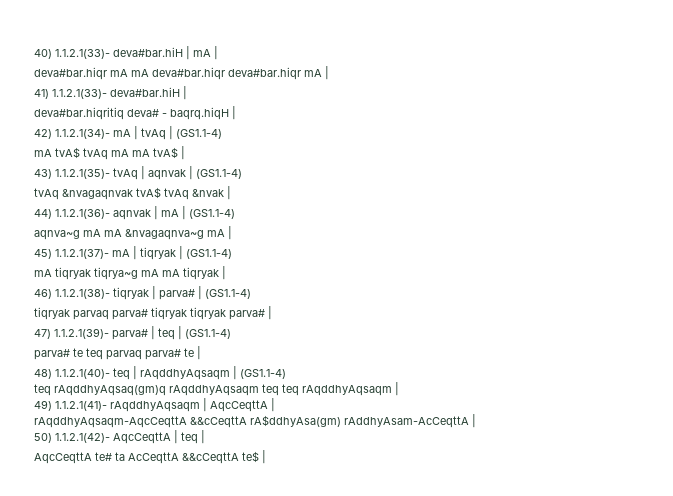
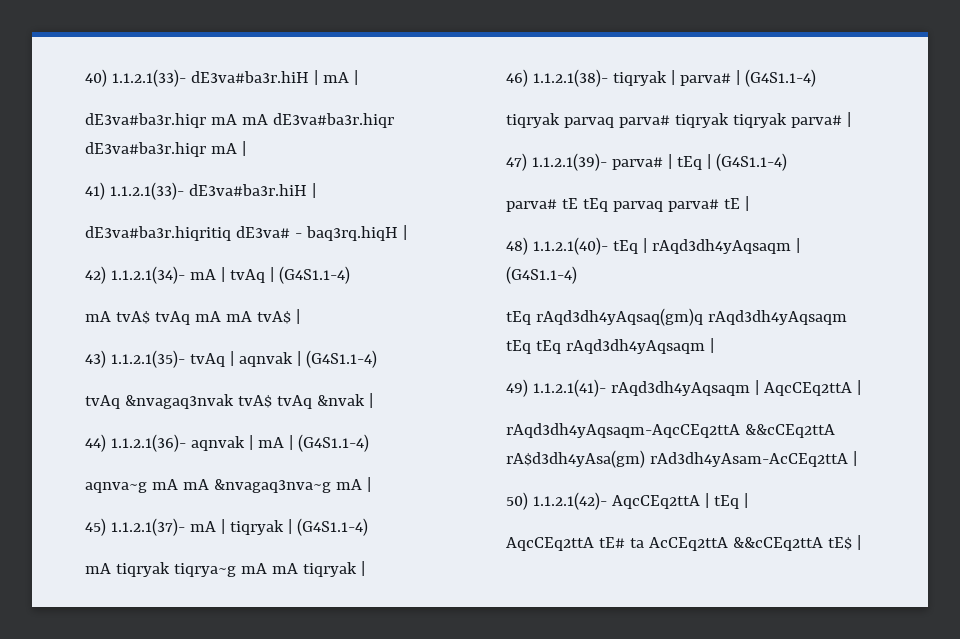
[113,47,183,57] deva#bar.hiH -> [190,71,309,83] dE3va#ba3r.hiH
[34,67,301,80] deva#bar.hiqr mA mA deva#bar.hiqr deva#bar.hiqr -> [85,113,394,128] [85,142,206,157] dE3va#ba3r.hiqr mA mA dE3va#ba3r.hiqr dE3va#ba3r.hiqr
[110,86,187,100] [34,107,229,120] deva#bar.hiH | // deva#bar.hiqritiq deva# - baqrq.hiqH -> [188,183,316,198] [85,226,398,241] dE3va#ba3r.hiH | // dE3va#ba3r.hiqritiq dE3va# - baq3rq.hiqH
[176,129,222,139] (GS1.1-4) -> [278,266,350,284] (G4S1.1-4)
[196,169,242,179] [34,188,133,200] (GS1.1-4) // tvAq &nvagaqnvak -> [305,350,377,368] [85,394,234,409] (G4S1.1-4) // tvAq &nvagaq3nvak
[189,209,235,219] (GS1.1-4) -> [297,434,369,452] (G4S1.1-4)
[125,229,204,240] &nvagaqnva~g -> [213,479,331,493] &nvagaq3nva~g
[186,249,232,259] (GS1.1-4) -> [296,518,368,536] (G4S1.1-4)
[205,289,251,299] (GS1.1-4) -> [744,69,816,87] (G4S1.1-4)
[158,326,231,340] [34,348,194,360] teq | (GS1.1-4) // parva# te teq parvaq parva# te -> [676,153,787,171] [506,198,740,212] tEq | (G4S1.1-4) // parva# tE tEq parvaq parva# tE
[113,366,286,380] [34,382,399,396] [34,398,275,412] [34,414,476,428] [34,430,205,444] [34,451,259,464] teq | rAqddhyAqsaqm | (GS1.1-4) // teq rAqddhyAqsaq(gm)q rAqddhyAqsaqm teq teq rAqddhyAqsaqm | // 49) 1.1.2.1(41)- rAqddhyAqsaqm | AqcCeqttA | // rAqddhyAqsaqm-AqcCeqttA &&cCeqttA rA$ddhyAsa(gm) rAddhyAsam-AcCeqttA | // 50) 1.1.2.1(42)- AqcCeqttA | teq | // AqcCeqttA te# ta AcCeqttA &&cCeqttA te$ -> [612,238,800,254] [506,266,577,284] [506,308,847,326] [506,338,714,354] [506,379,861,397] [506,423,835,438] [506,450,857,468] [506,492,748,510] [506,537,852,551] tEq | rAqd3dh4yAqsaqm | (G4S1.1-4) // tEq rAqd3dh4yAqsaq(gm)q rAqd3dh4yAqsaqm tEq tEq rAqd3dh4yAqsaqm | // 49) 1.1.2.1(41)- rAqd3dh4yAqsaqm | AqcCEq2ttA | // rAqd3dh4yAqsaqm-AqcCEq2ttA &&cCEq2ttA rA$d3dh4yAsa(gm) rAd3dh4yAsam-AcCEq2ttA | // 50) 1.1.2.1(42)- AqcCEq2ttA | tEq | // AqcCEq2ttA tE# ta AcCEq2ttA &&cCEq2ttA tE$

